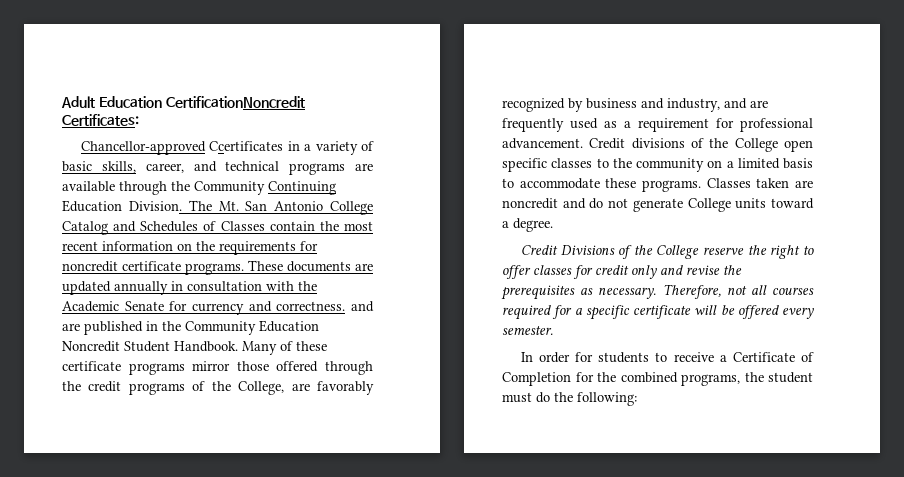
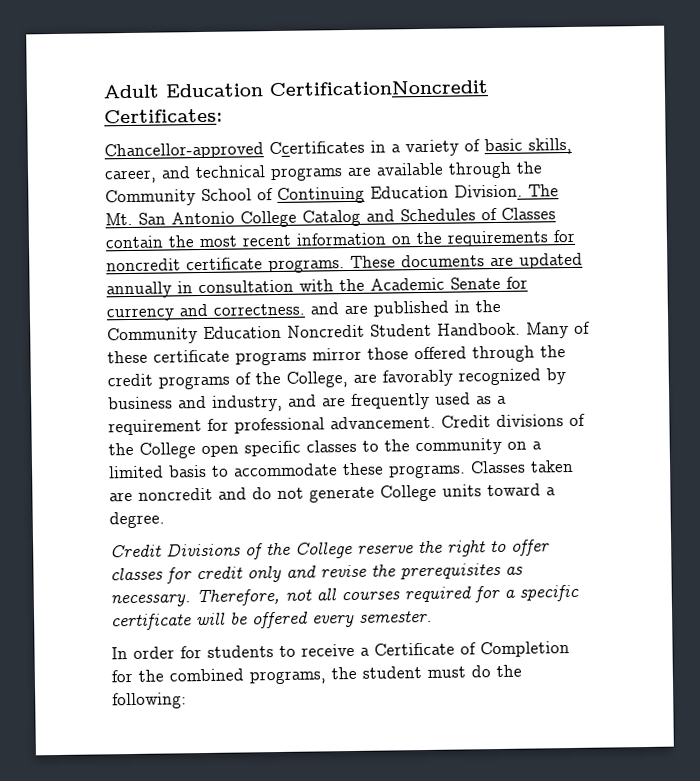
(265, 188) none -> [201,188,273,202] School of

